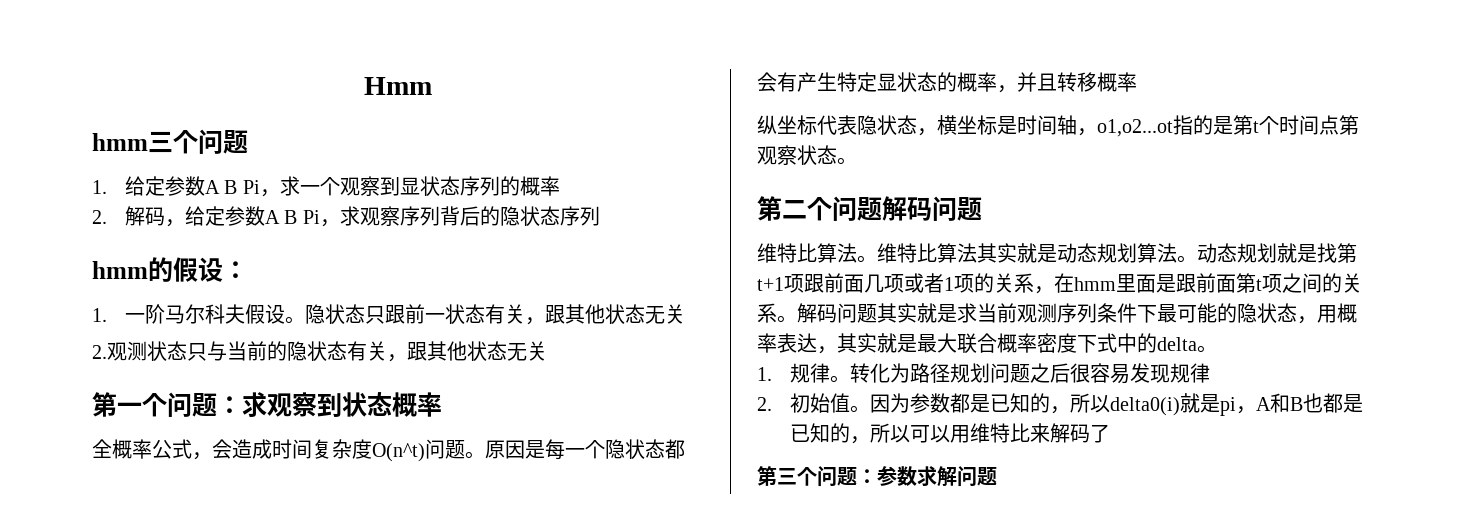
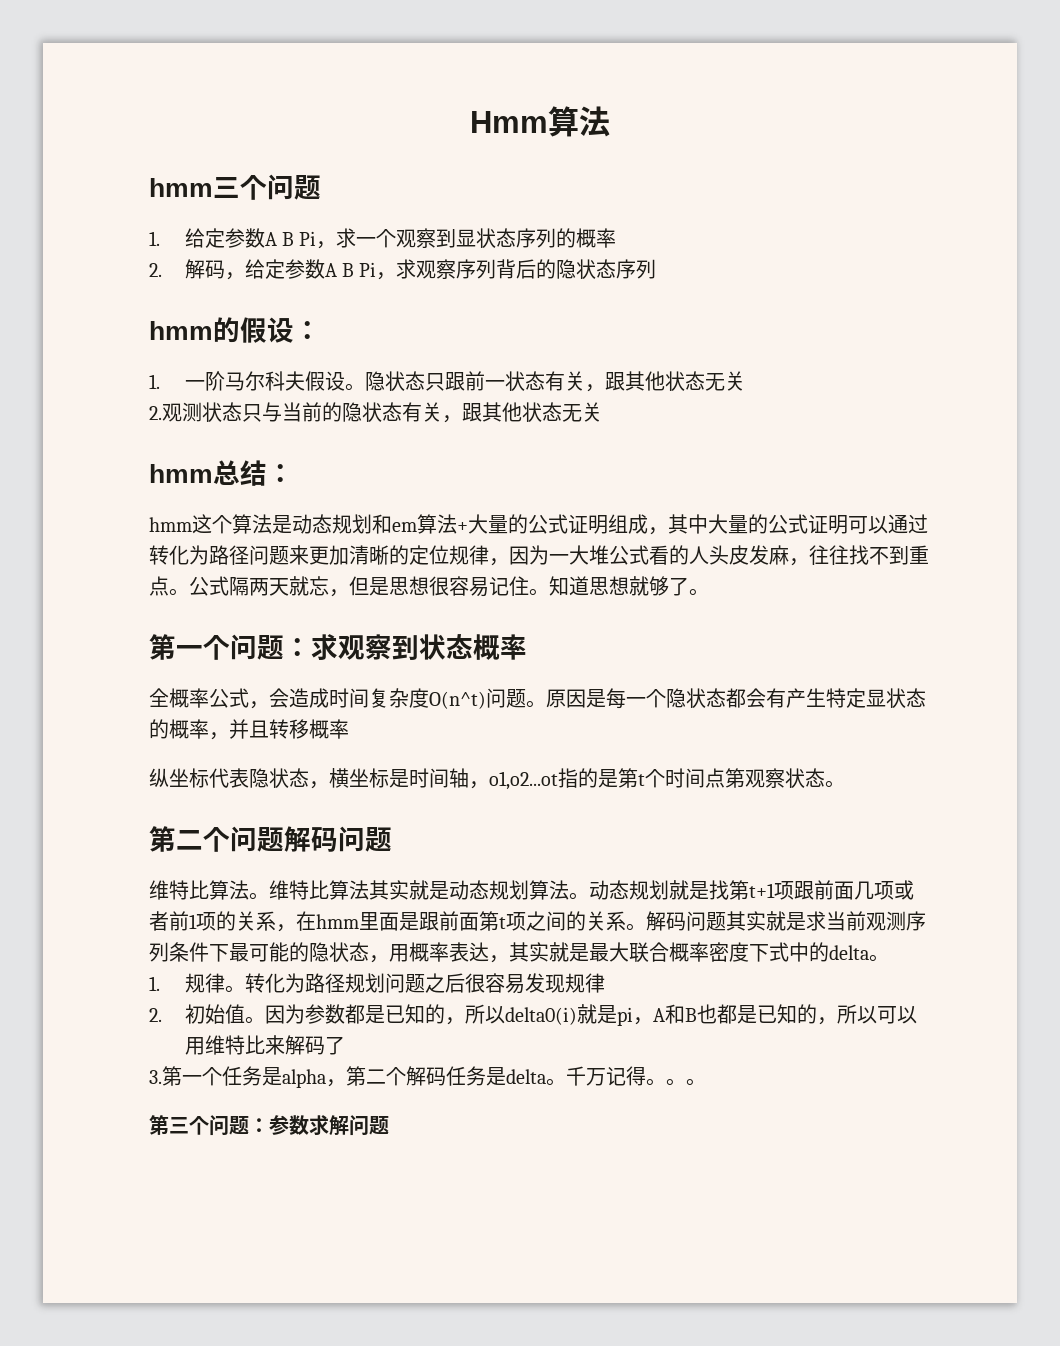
(432, 86) none -> [548,106,610,137] 算法
(547, 351) none -> [149,460,294,486] [149,514,928,535] [149,545,929,566] [149,576,709,597] // hmm总结： // hmm这个算法是动态规划和em算法+大量的公式证明组成，其中大量的公式证明可以通过转化为路径问题来更加清晰的定位规律，因为一大堆公式看的人头皮发麻，往往找不到重点。公式隔两天就忘，但是思想很容易记住。知道思想就够了。
(944, 283) none -> [169,911,189,931] 前
(1111, 433) none -> [149,1066,706,1088] // 3.第一个任务是alpha，第二个解码任务是delta。千万记得。。。

